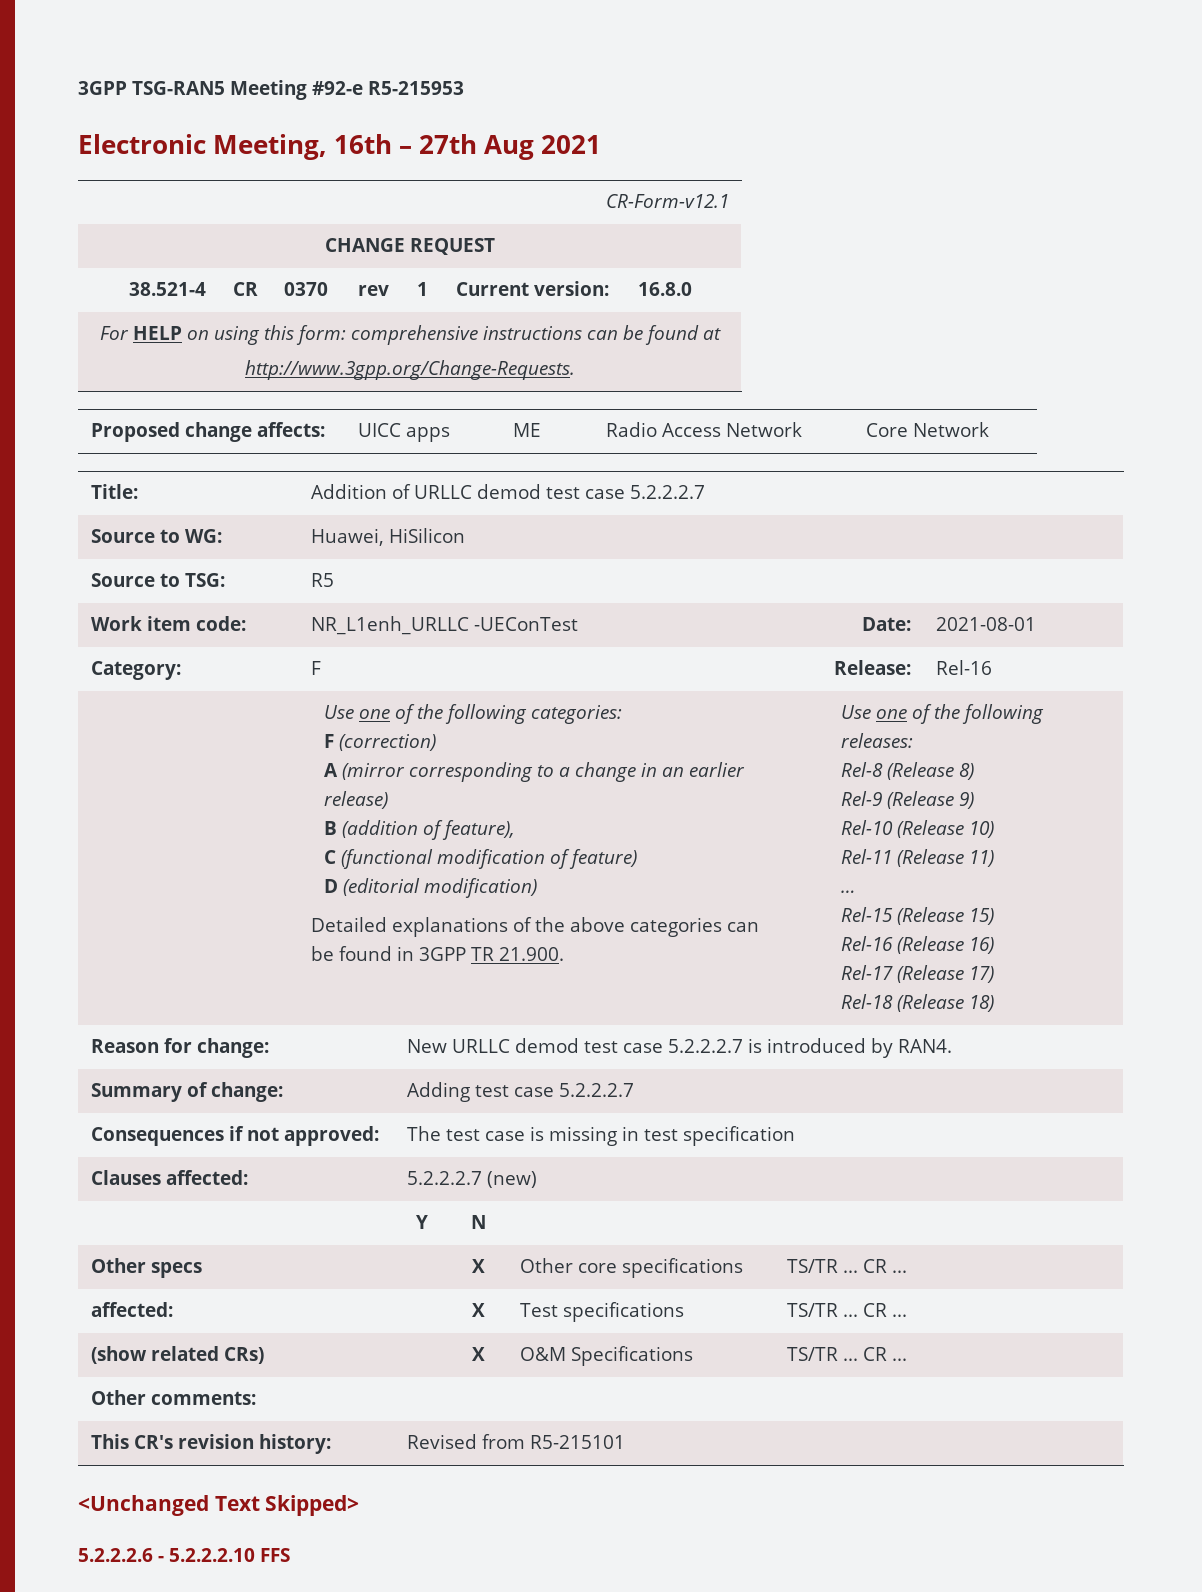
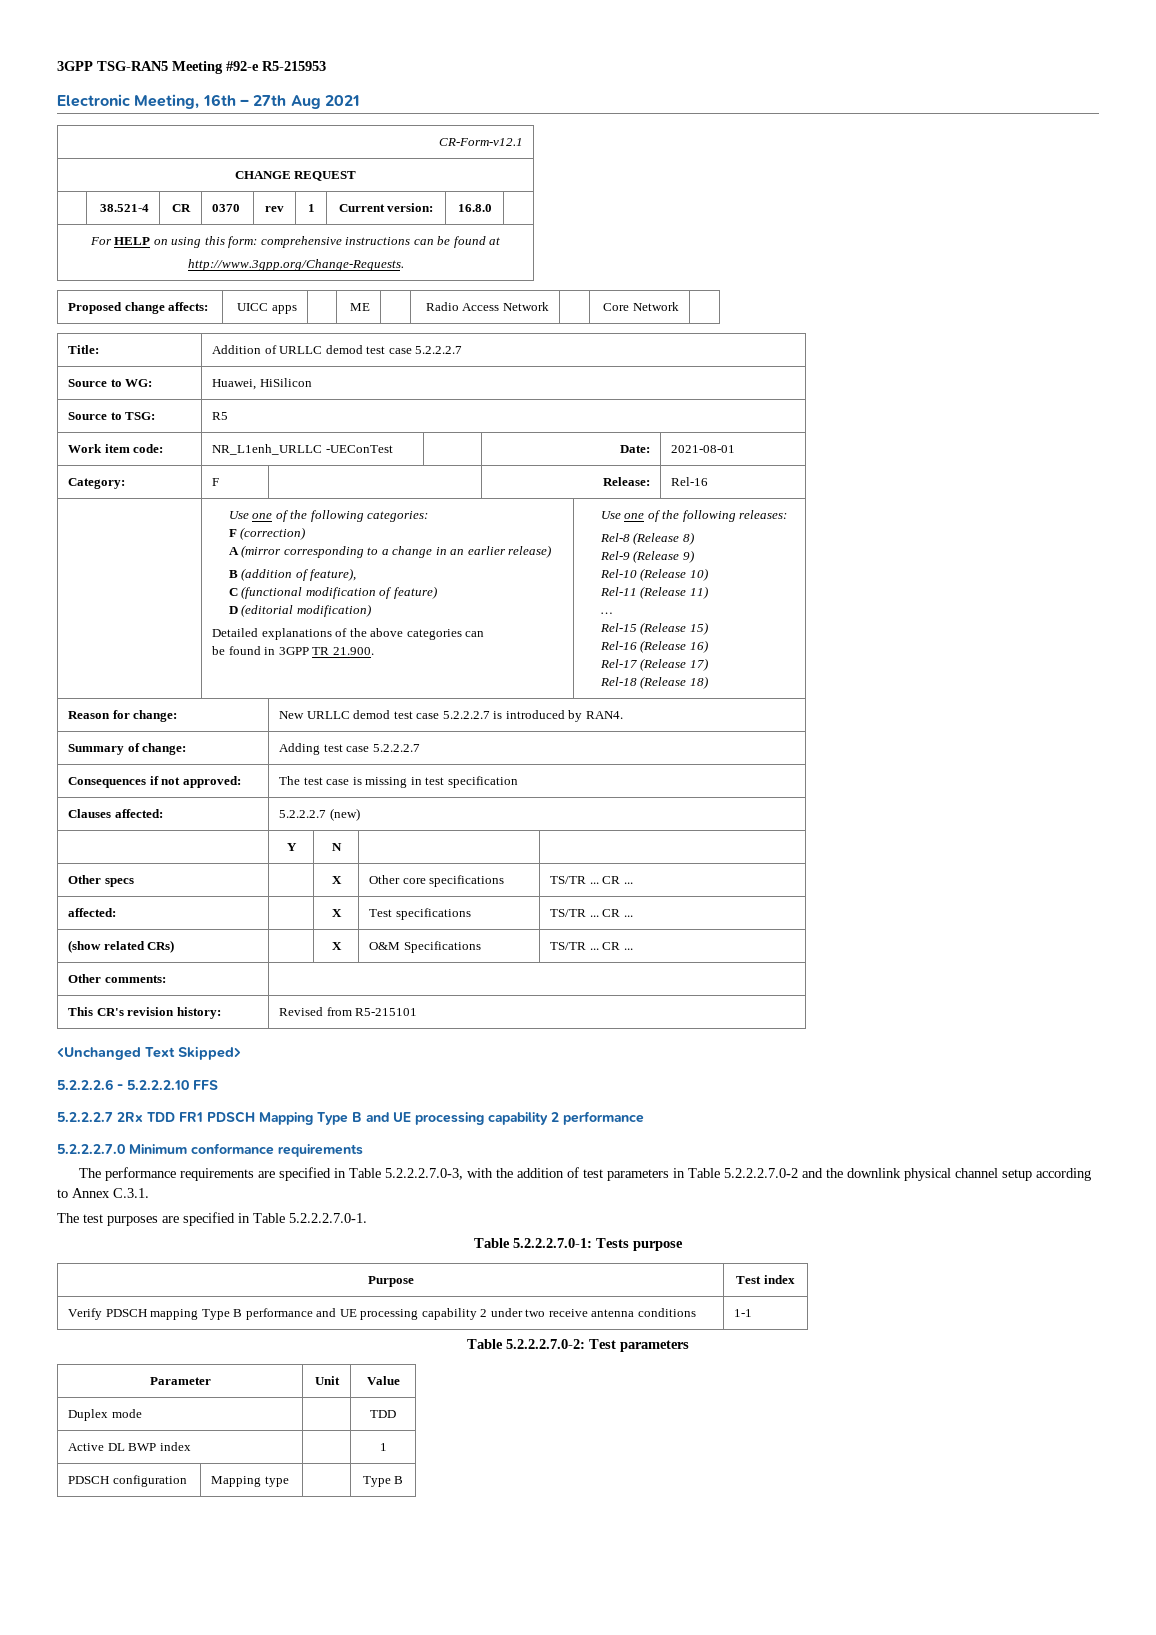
(290, 1555) none -> [57,1111,644,1125] [57,1143,363,1157] [78,1167,1091,1181] [57,1188,149,1198] [57,1212,367,1226] [474,1238,683,1251] [367,1276,414,1287] [736,1275,795,1284] [68,1308,696,1320] [734,1309,753,1317] [467,1339,689,1352] [149,1377,211,1385] [314,1376,340,1385] [366,1376,400,1385] [68,1409,142,1421] [370,1410,396,1418] [68,1442,191,1451] [379,1443,387,1451] [68,1475,187,1487] [211,1476,289,1487] [362,1476,404,1487] // 5.2.2.2.7 2Rx TDD FR1 PDSCH Mapping Type B and UE processing capability 2 performance // 5.2.2.2.7.0 Minimum conformance requirements // The performance requirements are specified in Table 5.2.2.2.7.0-3, with the addition of test parameters in Table 5.2.2.2.7.0-2 and the downlink physical channel setup according to Annex C.3.1. // The test purposes are specified in Table 5.2.2.2.7.0-1. // Table 5.2.2.2.7.0-1: Tests purpose // Purpose | Test index // Verify PDSCH mapping Type B performance and UE processing capability 2 under two receive antenna conditions | 1-1 // Table 5.2.2.2.7.0-2: Test parameters // Parameter | Unit | Value // Duplex mode | | TDD // Active DL BWP index | | 1 // PDSCH configuration | Mapping type | | Type B

